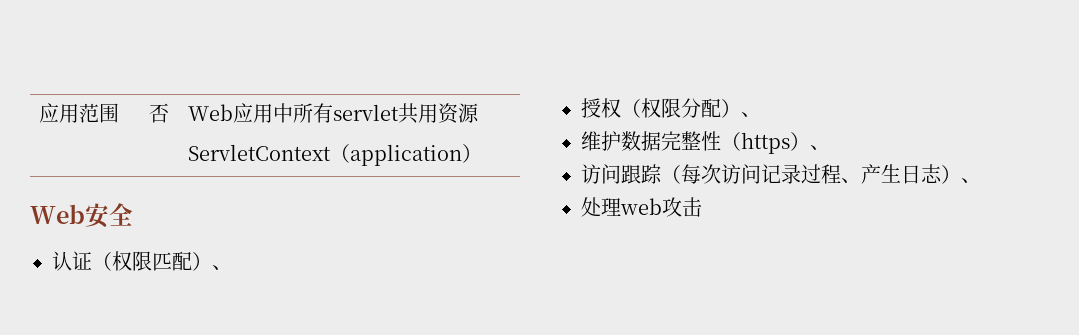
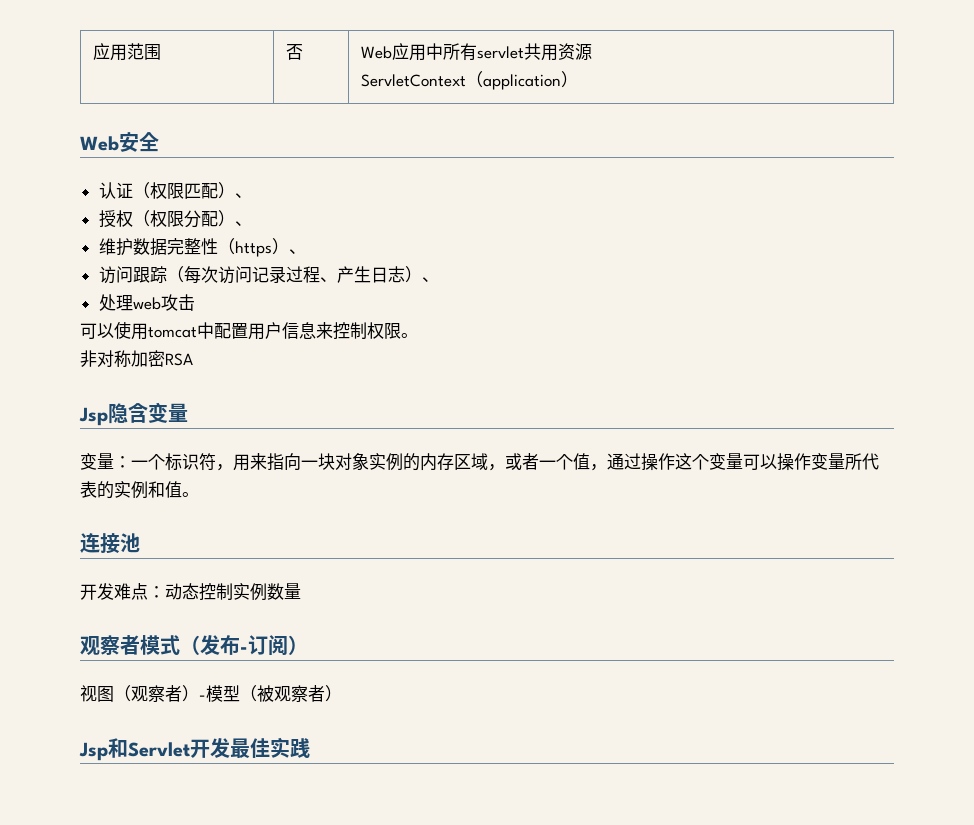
(702, 207) none -> [80,321,418,340] [80,350,193,367] [79,402,188,426] [80,453,879,471] [80,481,199,499] [80,533,140,554] [80,583,301,601] [80,635,308,656] [80,685,342,703] [79,737,310,761] // 可以使用tomcat中配置用户信息来控制权限。 // 非对称加密RSA // Jsp隐含变量 // 变量：一个标识符，用来指向一块对象实例的内存区域，或者一个值，通过操作这个变量可以操作变量所代表的实例和值。 // 连接池 // 开发难点：动态控制实例数量 // 观察者模式（发布-订阅） // 视图（观察者）-模型（被观察者） // Jsp和Servlet开发最佳实践

